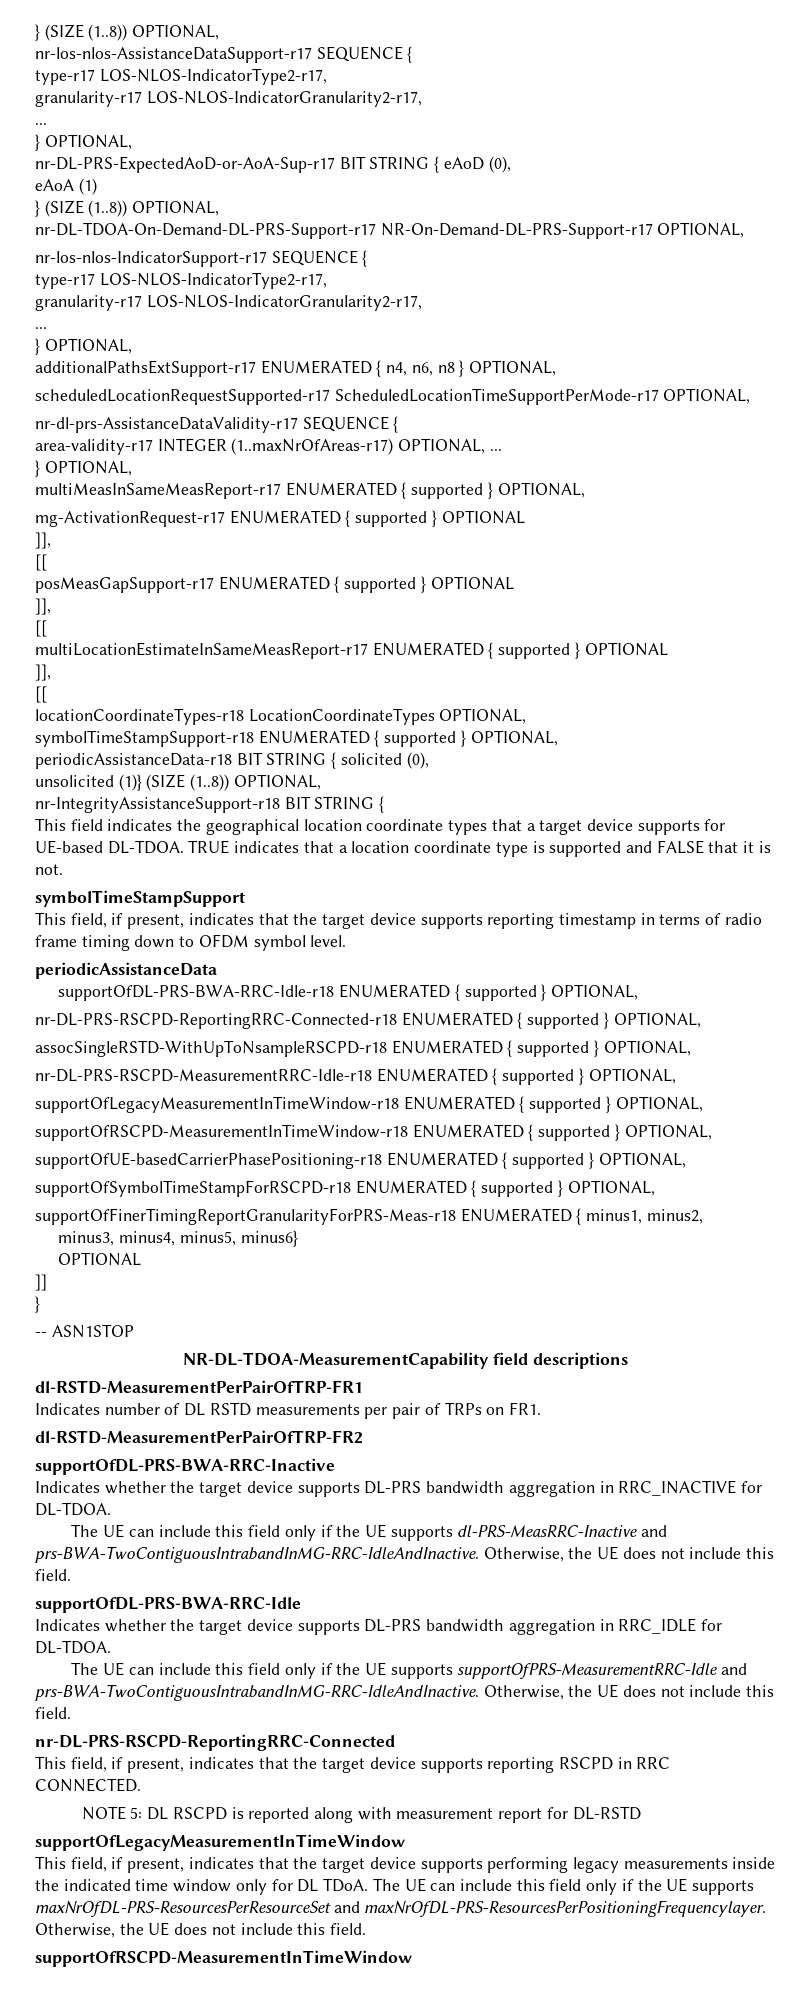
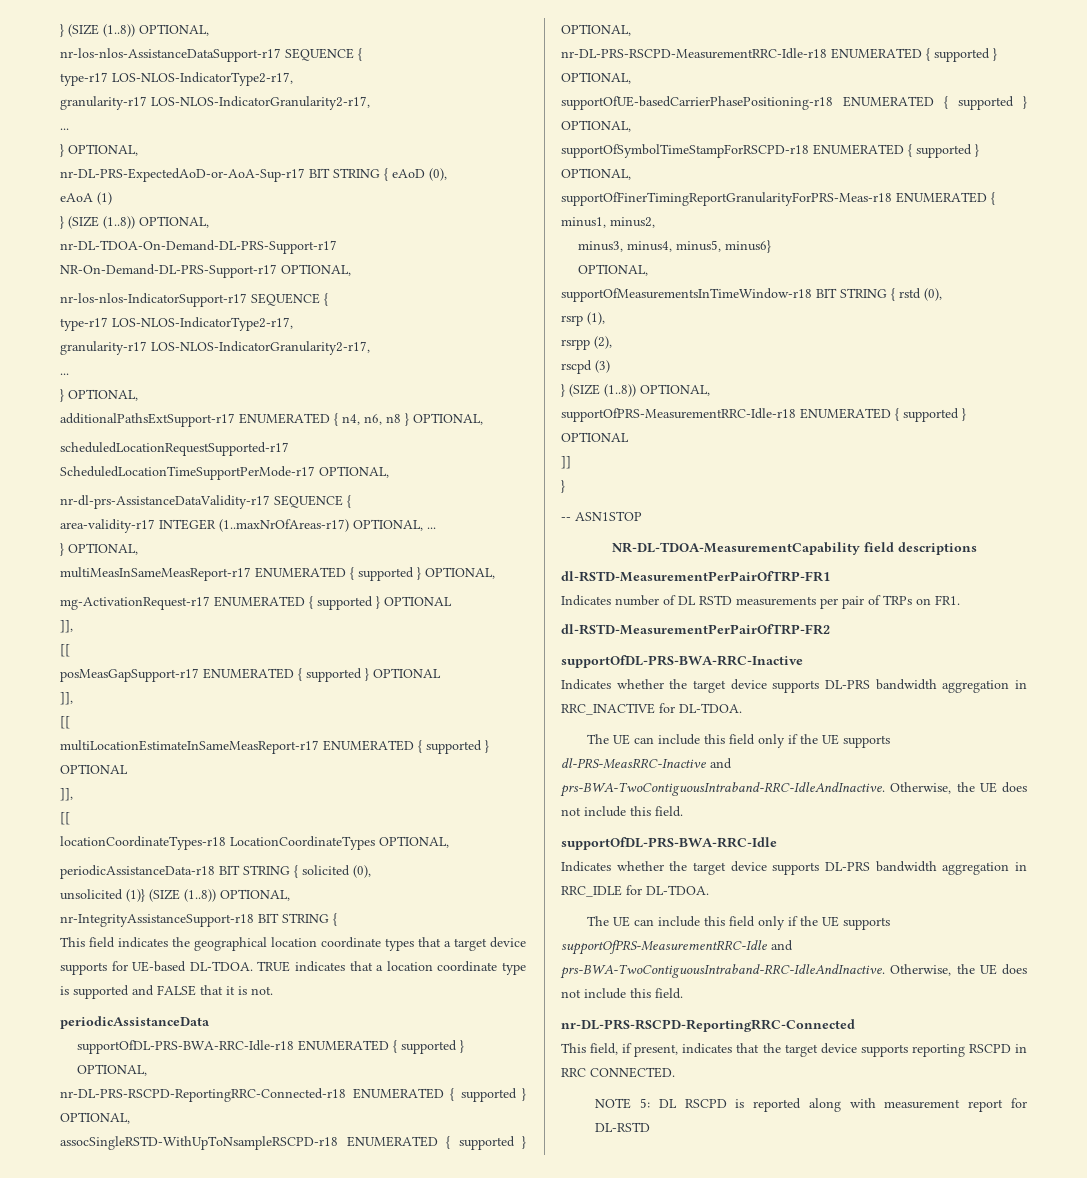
[35,730,558,747] // symbolTimeStampSupport-r18 ENUMERATED { supported } OPTIONAL, -> (449, 842) none
[35,890,245,907] [35,912,762,929] [35,934,347,951] // symbolTimeStampSupport // This field, if present, indicates that the target device supports reporting timestamp in terms of radio frame timing down to OFDM symbol level. -> (273, 990) none
[35,1096,703,1113] [35,1124,712,1141] // supportOfLegacyMeasurementInTimeWindow-r18 ENUMERATED { supported } OPTIONAL, // supportOfRSCPD-MeasurementInTimeWindow-r18 ENUMERATED { supported } OPTIONAL, -> (631, 78) none
(298, 1238) none -> [578,264,649,276] [561,288,942,302] [561,312,605,326] [561,336,612,350] [561,360,610,374] [561,384,710,397] [561,408,966,422] OPTIONAL, // supportOfMeasurementsInTimeWindow-r18 BIT STRING { rstd (0), // rsrp (1), // rsrpp (2), // rscpd (3) // } (SIZE (1..8)) OPTIONAL, // supportOfPRS-MeasurementRRC-Idle-r18 ENUMERATED { supported }
[35,1546,479,1563] prs-BWA-TwoContiguousIntrabandInMG-RRC-IdleAndInactive. -> [560,782,885,797] prs-BWA-TwoContiguousIntraband-RRC-IdleAndInactive.
[35,1684,479,1701] prs-BWA-TwoContiguousIntrabandInMG-RRC-IdleAndInactive. -> [560,964,885,979] prs-BWA-TwoContiguousIntraband-RRC-IdleAndInactive.
[35,1834,405,1851] [35,1856,776,1873] [35,1878,755,1895] [35,1900,767,1917] [35,1922,367,1938] [35,1950,412,1967] // supportOfLegacyMeasurementInTimeWindow // This field, if present, indicates that the target device supports performing legacy measurements inside the indicated time window only for DL TDoA. The UE can include this field only if the UE supports maxNrOfDL-PRS-ResourcesPerResourceSet and maxNrOfDL-PRS-ResourcesPerPositioningFrequencylayer. Otherwise, the UE does not include this field. // supportOfRSCPD-MeasurementInTimeWindow -> (651, 1127) none

